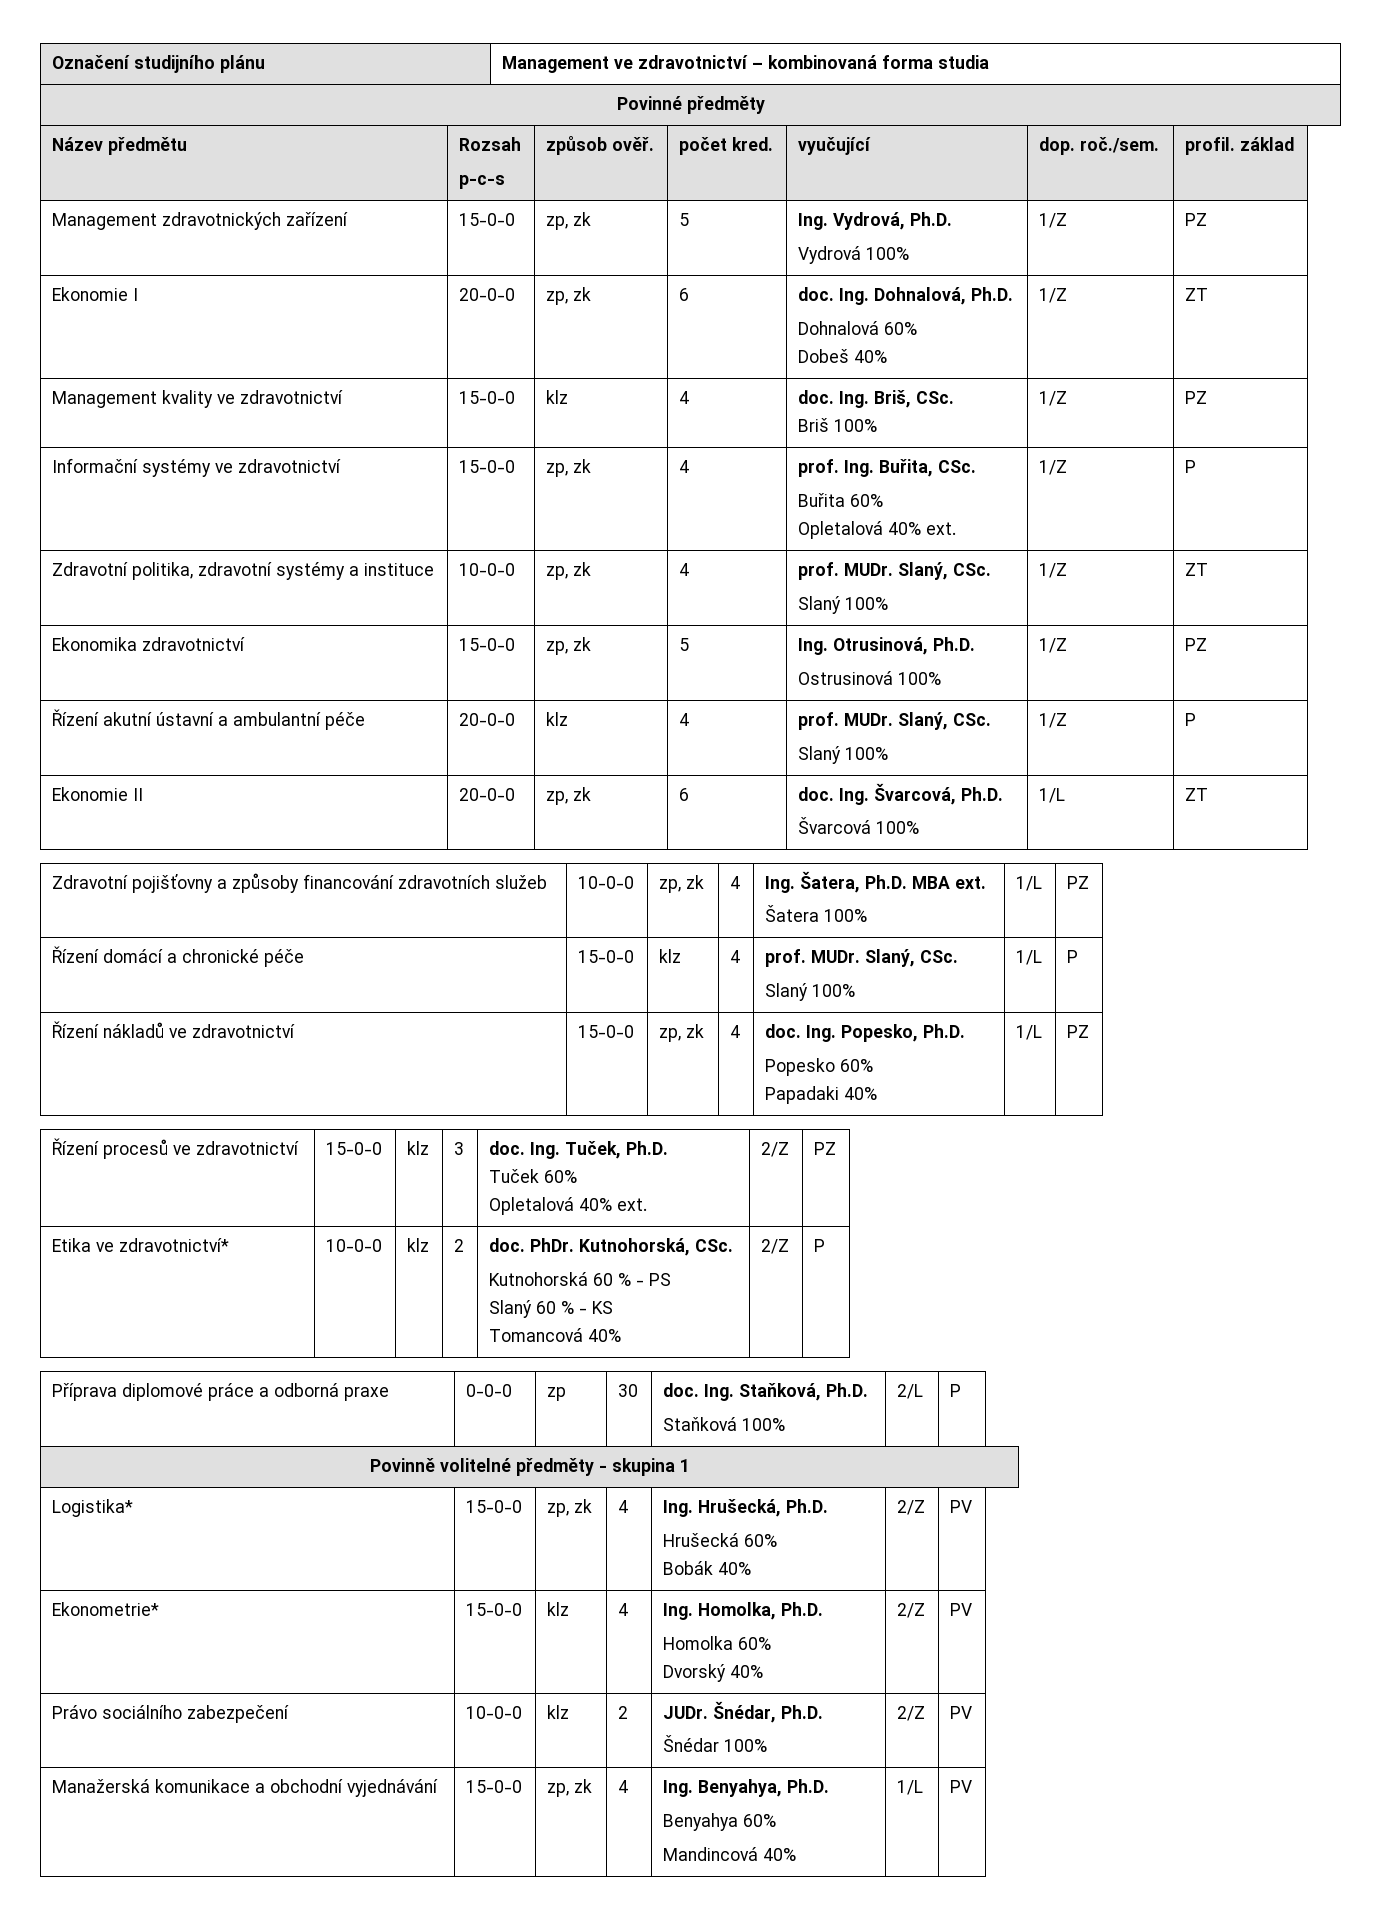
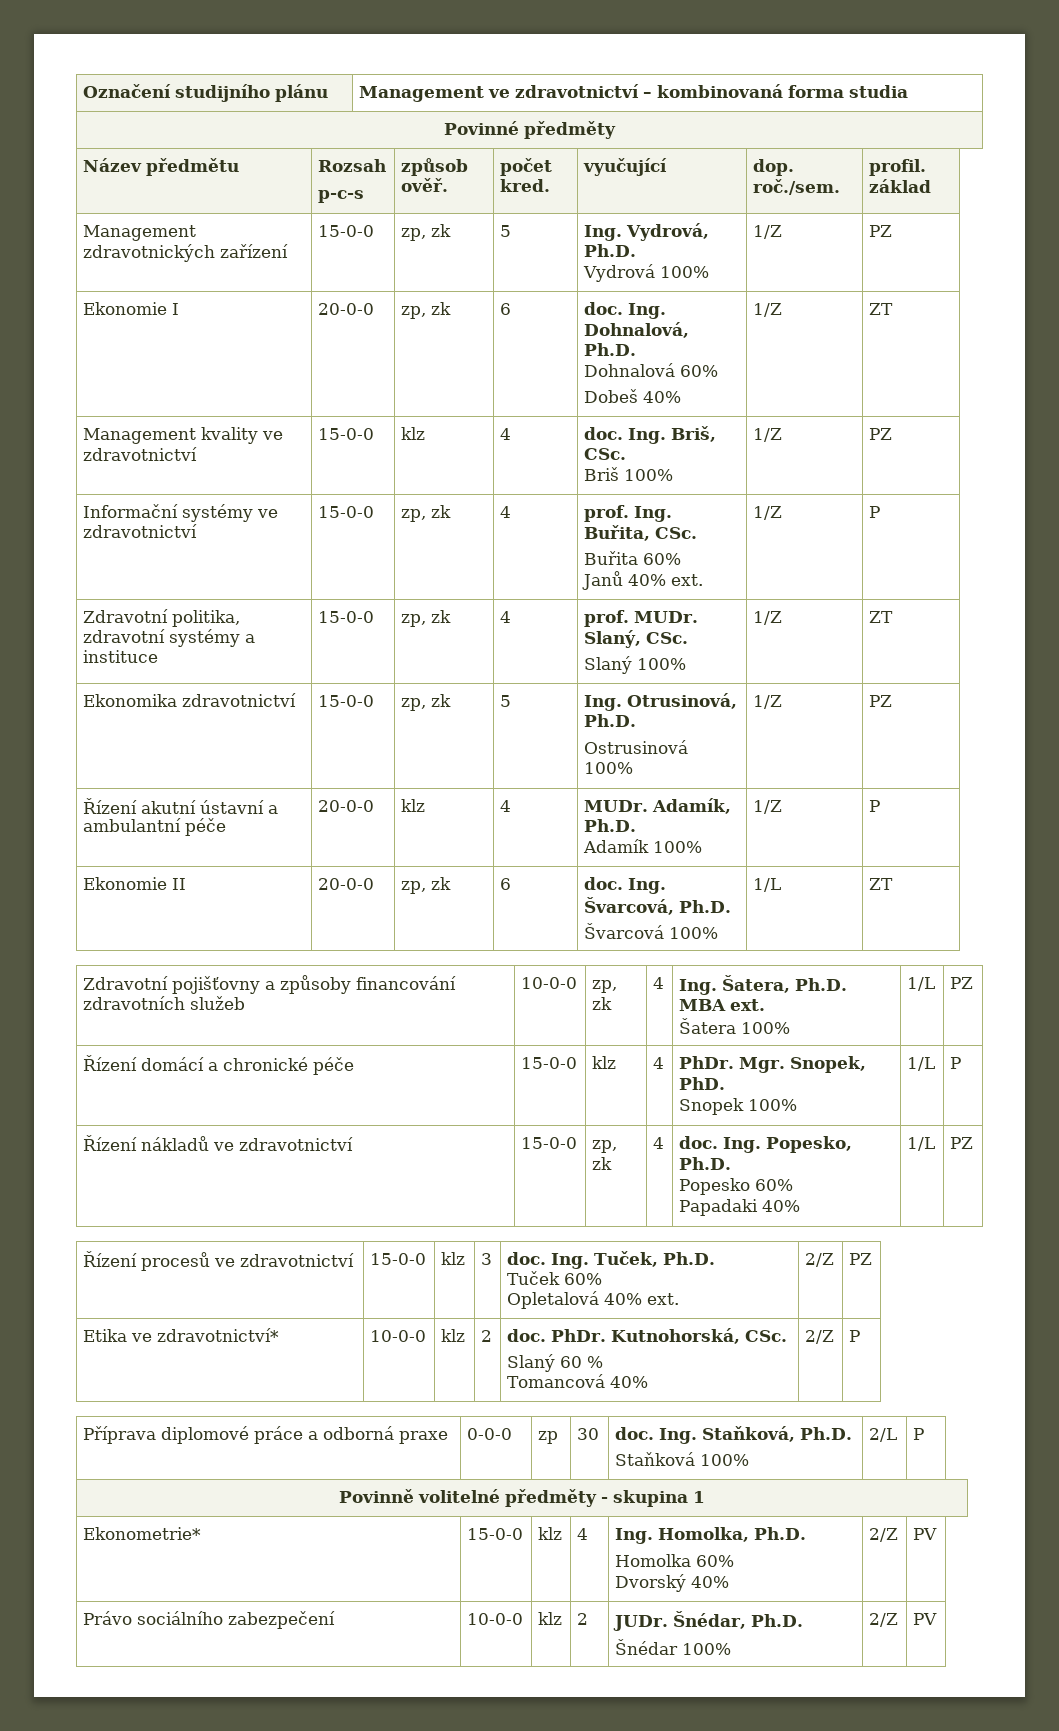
[798,521,884,539] Opletalová -> [582,571,624,590] Janů
[459,563,516,576] 10-0-0 -> [318,611,375,623] 15-0-0
[798,712,992,730] [798,746,842,764] prof. MUDr. Slaný, CSc. // Slaný -> [584,798,732,814] [584,819,637,832] [583,839,650,853] MUDr. Adamík, Ph.D. // Adamík
[765,949,959,967] [765,983,809,1001] prof. MUDr. Slaný, CSc. // Slaný -> [679,1056,867,1073] [679,1077,726,1090] [679,1098,745,1115] PhDr. Mgr. Snopek, PhD. // Snopek
[489,1272,672,1286] // Kutnohorská 60 % - PS -> (788, 1336) none
[579,1301,614,1314] - KS -> (604, 1362) none
[52,1499,134,1517] [466,1500,523,1513] [547,1499,593,1517] [618,1500,629,1513] [663,1499,829,1517] [663,1533,778,1547] [663,1561,752,1575] [897,1500,926,1515] [950,1500,973,1513] // Logistika* | 15-0-0 | zp, zk | 4 | Ing. Hrušecká, Ph.D. // Hrušecká 60% // Bobák 40% | 2/Z | PV -> (706, 1497) none
[52,1779,439,1797] [466,1780,523,1793] [547,1779,593,1797] [618,1780,629,1793] [663,1779,830,1797] [663,1813,777,1831] [663,1847,797,1861] [897,1780,924,1795] [950,1780,973,1793] // Manažerská komunikace a obchodní vyjednávání | 15-0-0 | zp, zk | 4 | Ing. Benyahya, Ph.D. // Benyahya 60% // Mandincová 40% | 1/L | PV -> (938, 1619) none

